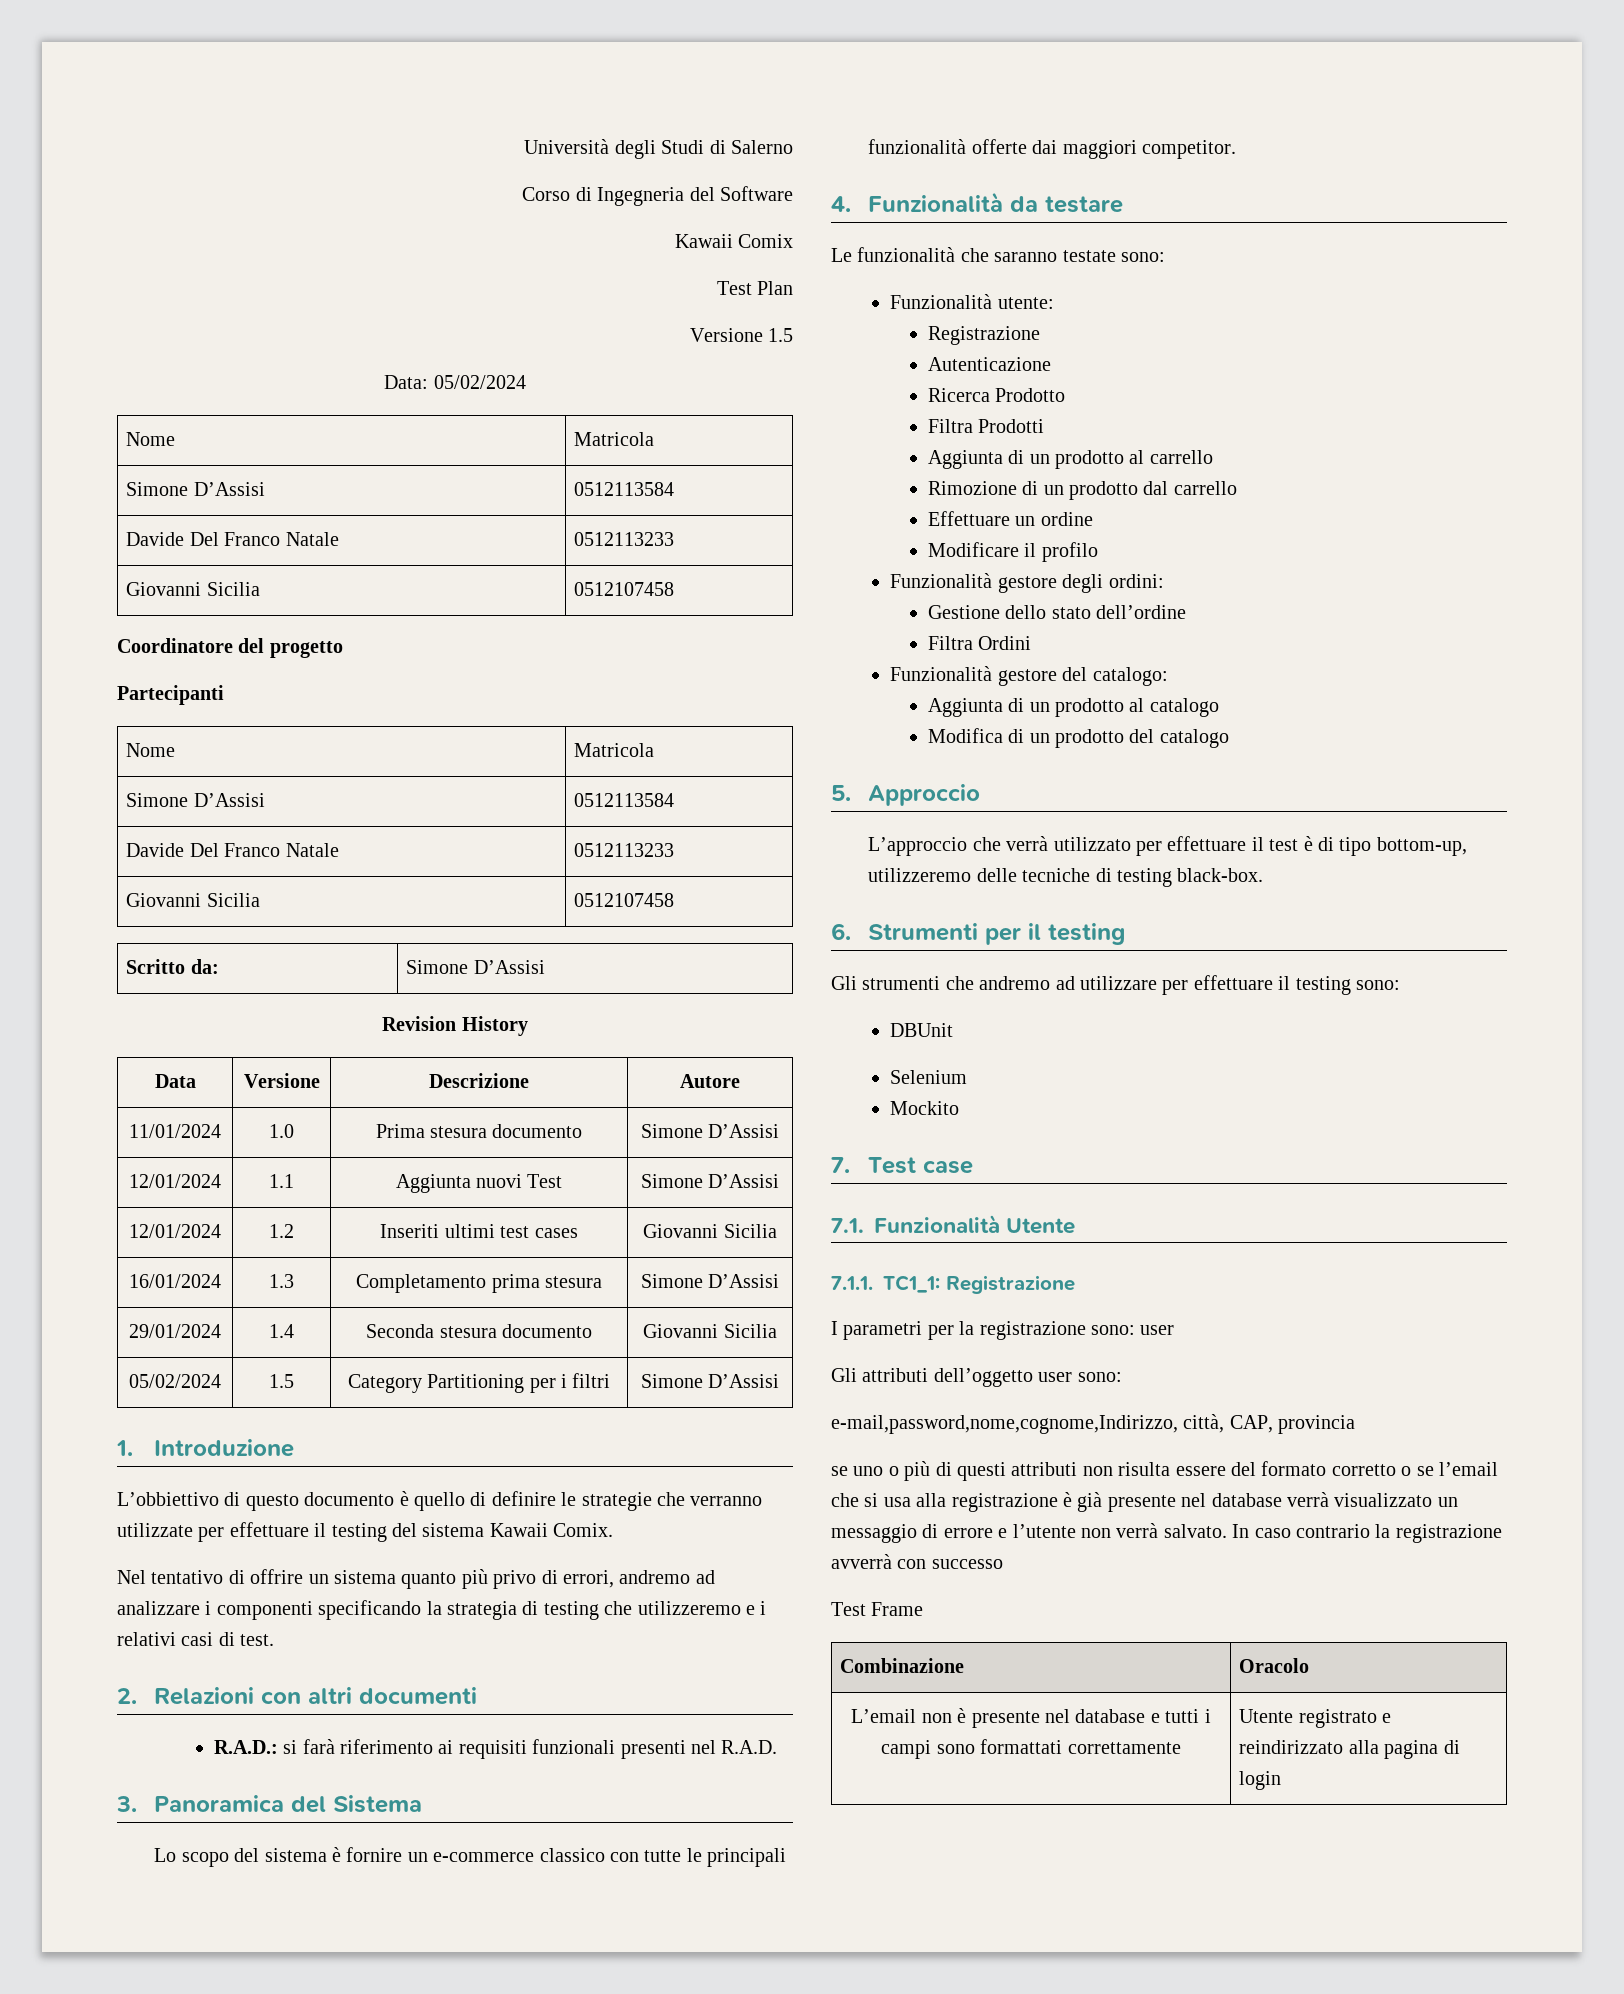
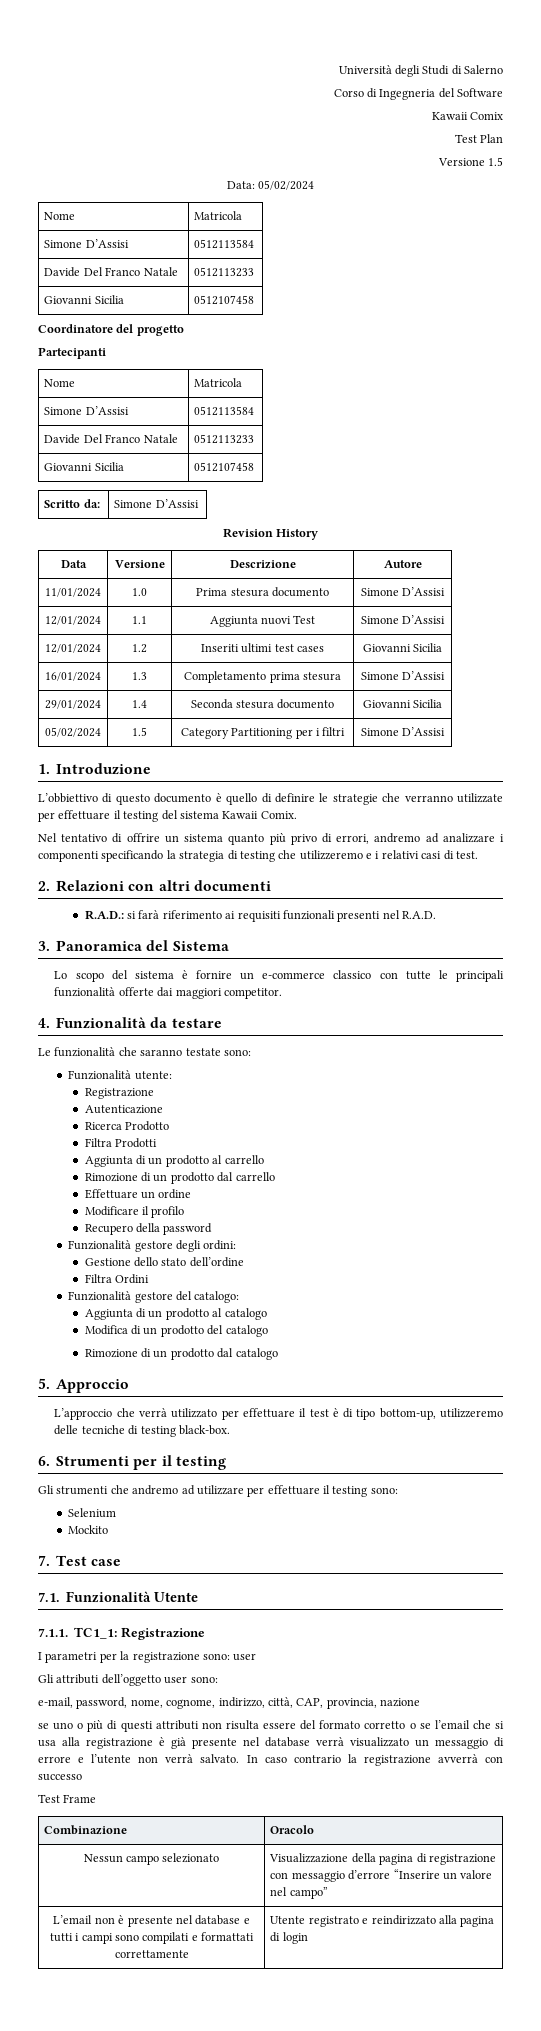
(1098, 552) none -> [84,1223,213,1235] // Recupero della password
(1229, 738) none -> [84,1348,278,1360] // Rimozione di un prodotto dal catalogo
[890,1023,954,1037] // DBUnit -> (398, 1490) none
[831,1414,1356,1434] e-mail,password,nome,cognome,Indirizzo, città, CAP, provincia -> [38,1697,420,1709] e-mail, password, nome, cognome, indirizzo, città, CAP, provincia, nazione
(1310, 1665) none -> [83,1853,220,1865] [269,1853,496,1865] [270,1869,493,1882] [270,1887,328,1899] // Nessun campo selezionato | Visualizzazione della pagina di registrazione con messaggio d’errore “Inserire un valore nel campo”
(975, 1749) none -> [142,1932,198,1944] compilati e

